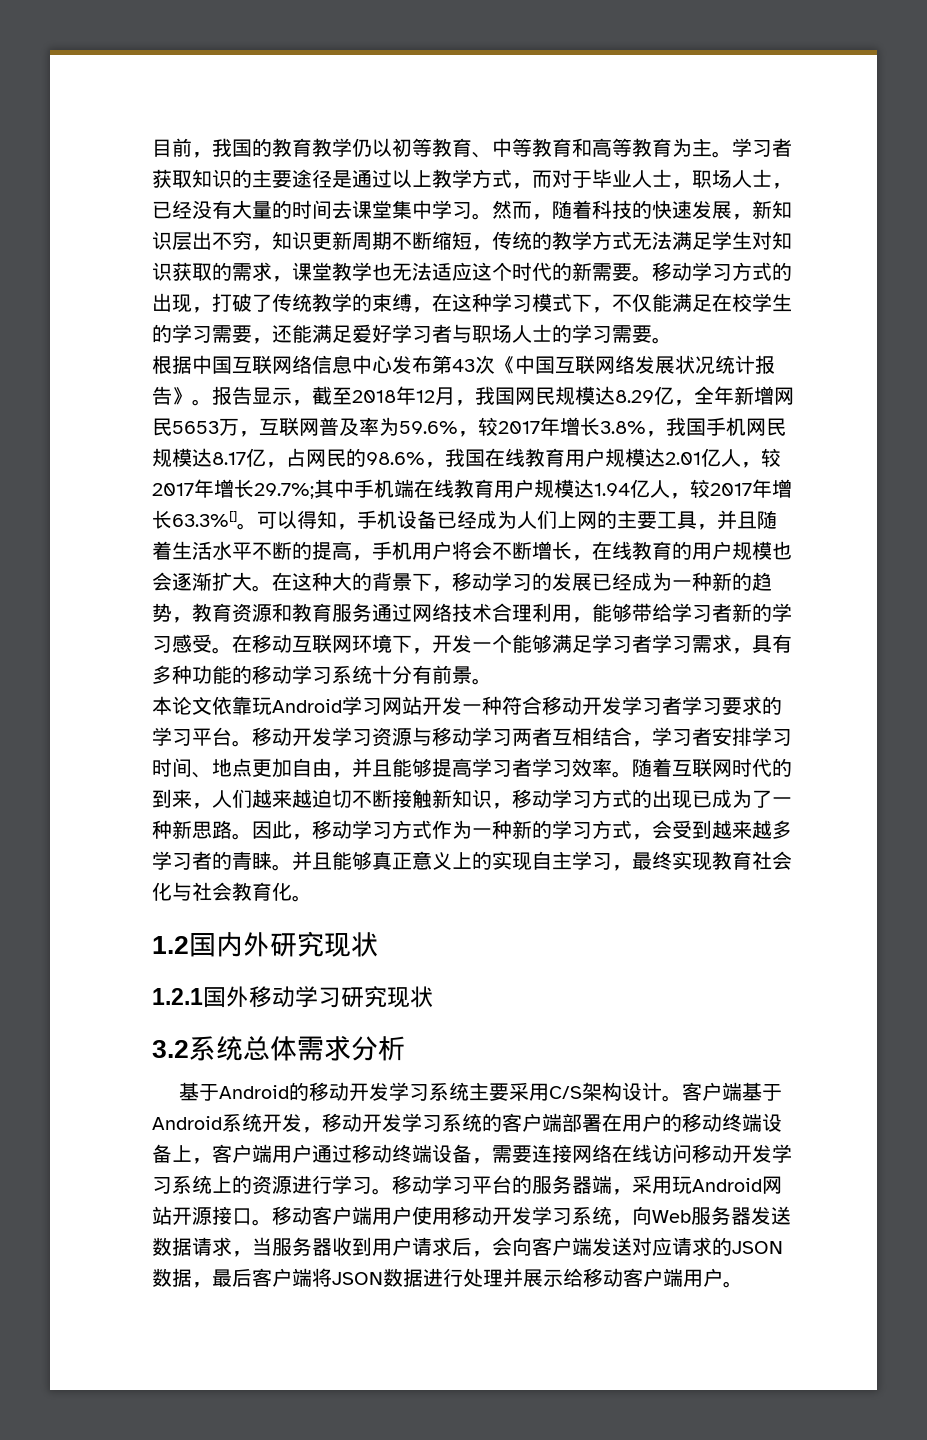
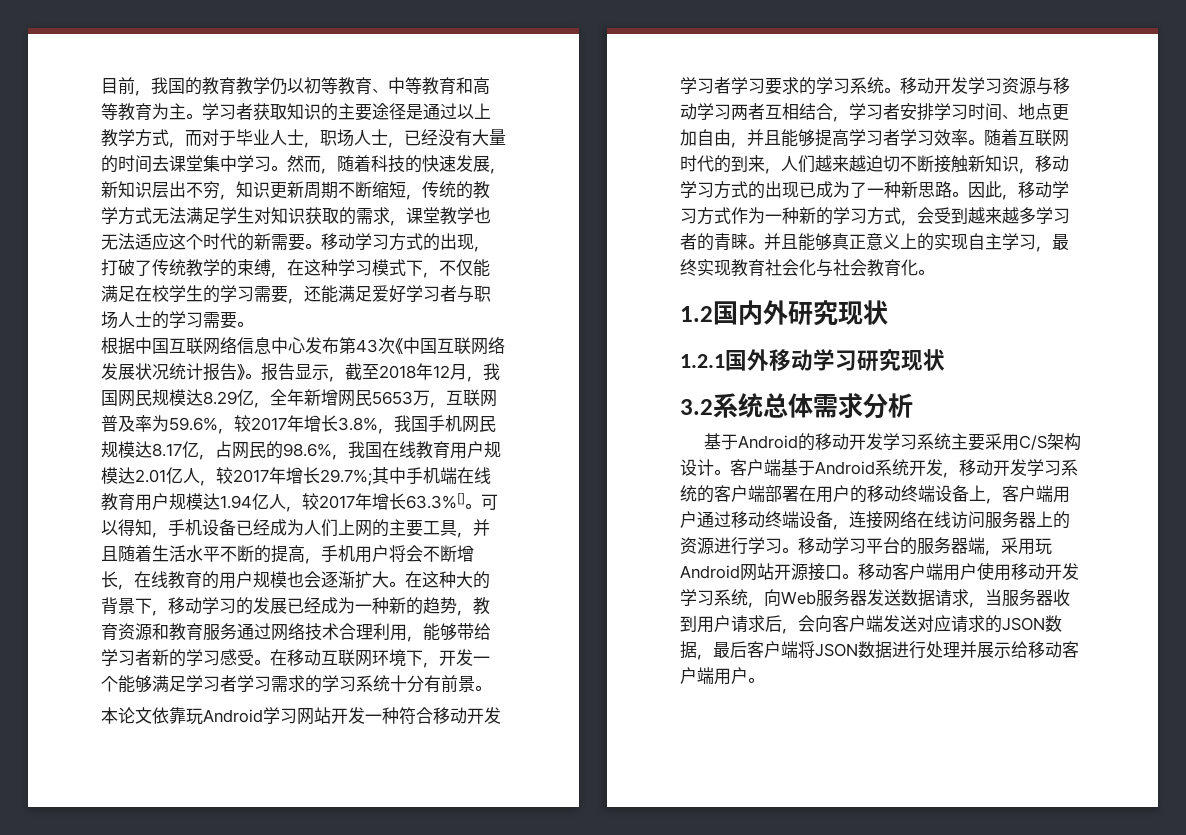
[732,634,792,654] [152,665,292,684] ，具有多种功能的移动 -> [305,675,322,693] 的
[192,727,232,746] 平台 -> [850,77,884,94] 系统
[492,1145,532,1163] 需要 -> (849, 527) none
[692,1144,792,1163] [152,1175,212,1194] 移动开发学习系统 -> [985,511,1036,529] 服务器

